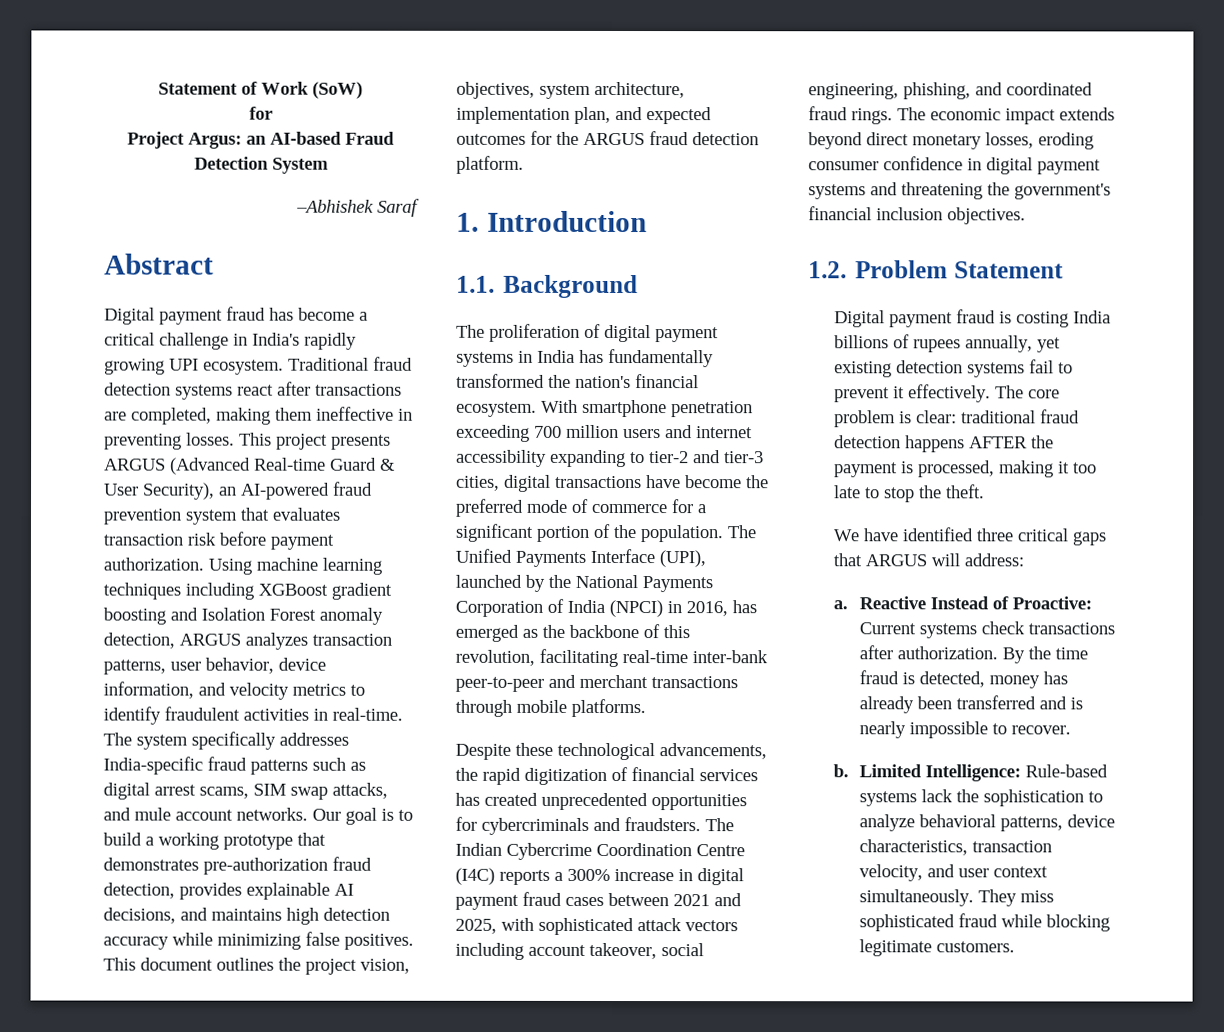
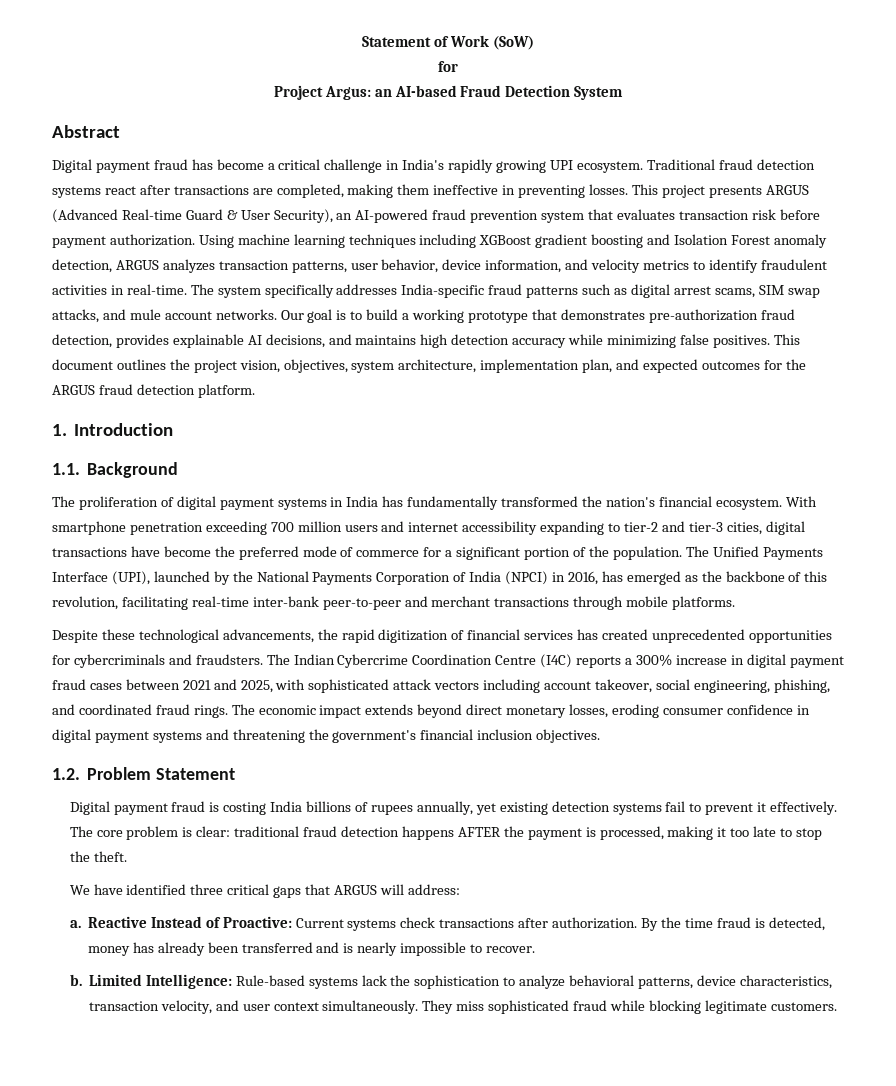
[296,198,420,217] // –Abhishek Saraf -> (624, 93) none

